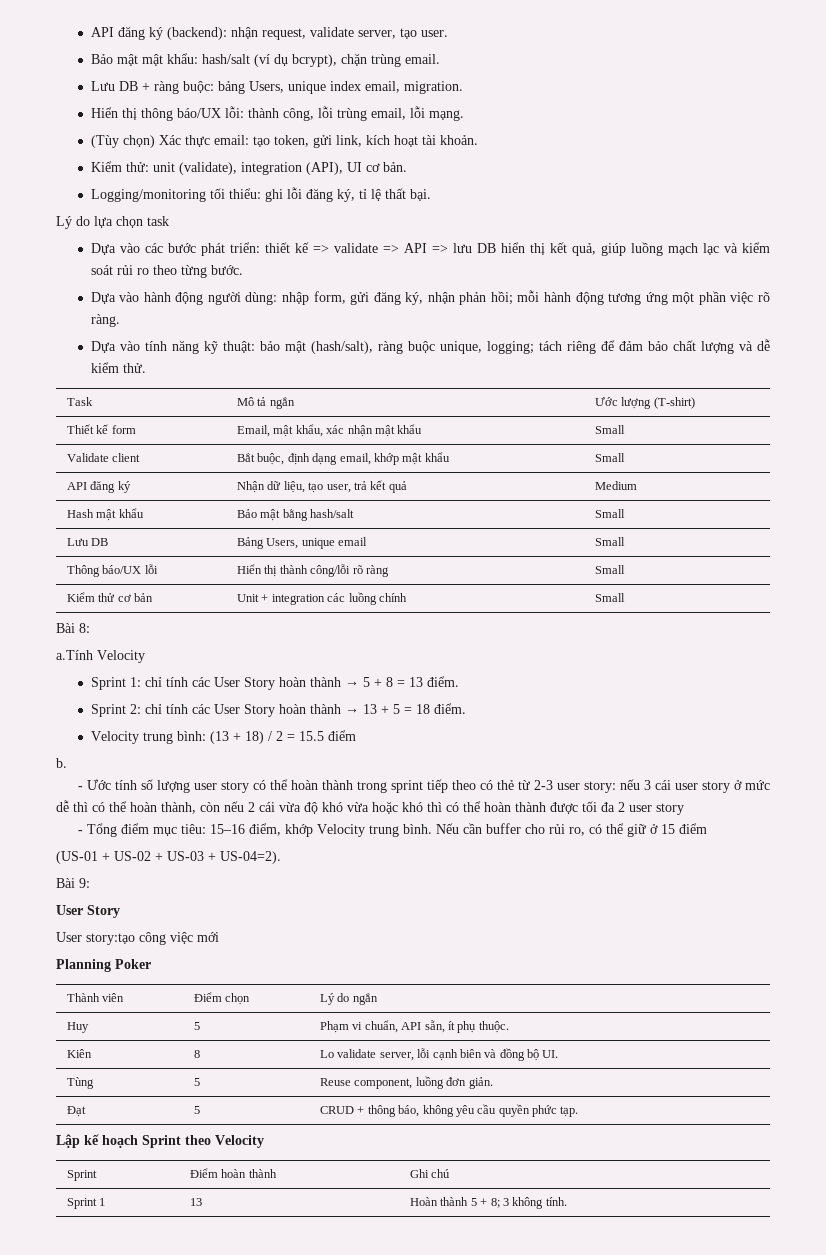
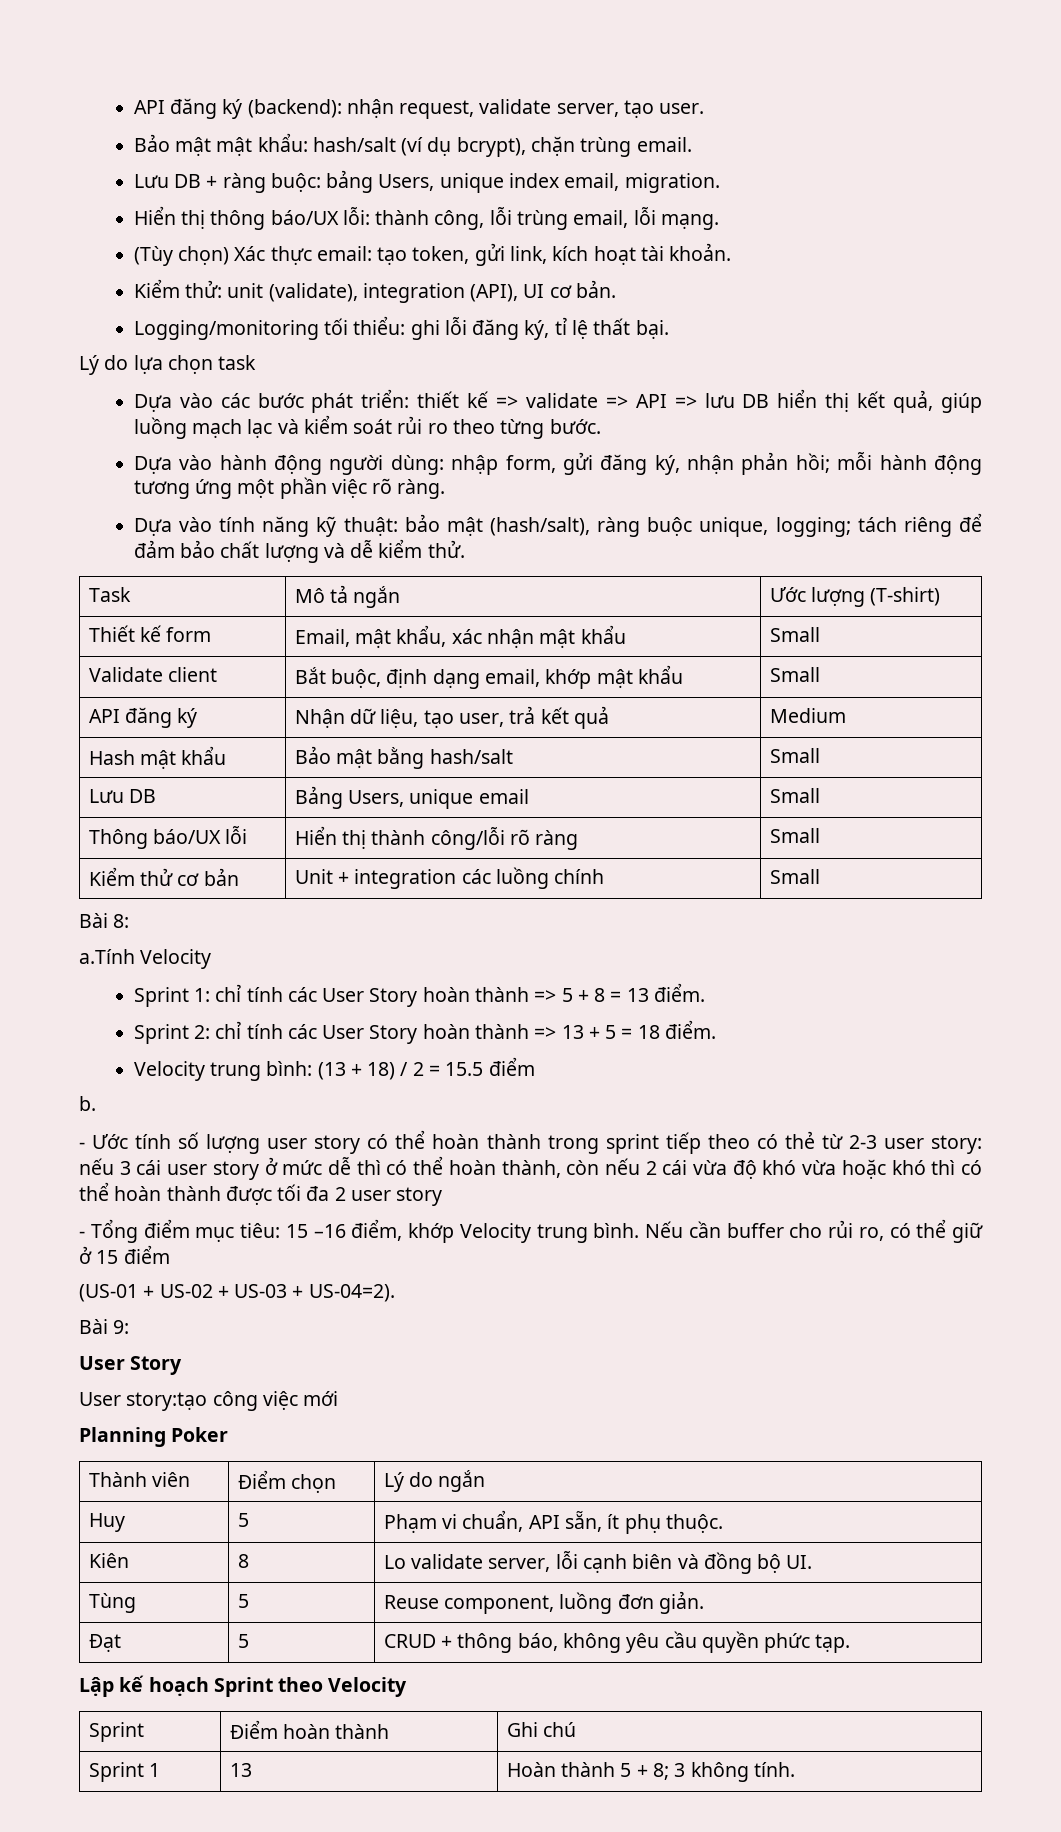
[344,681,359,687] → -> [534,990,557,1002] =>
[344,708,359,714] → -> [534,1027,557,1039] =>
[209,824,245,834] 15–16 -> [285,1224,346,1238] 15 –16

